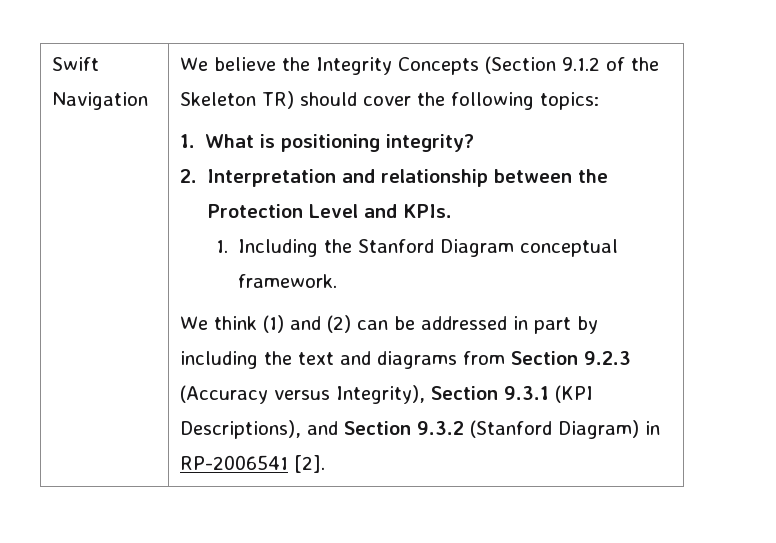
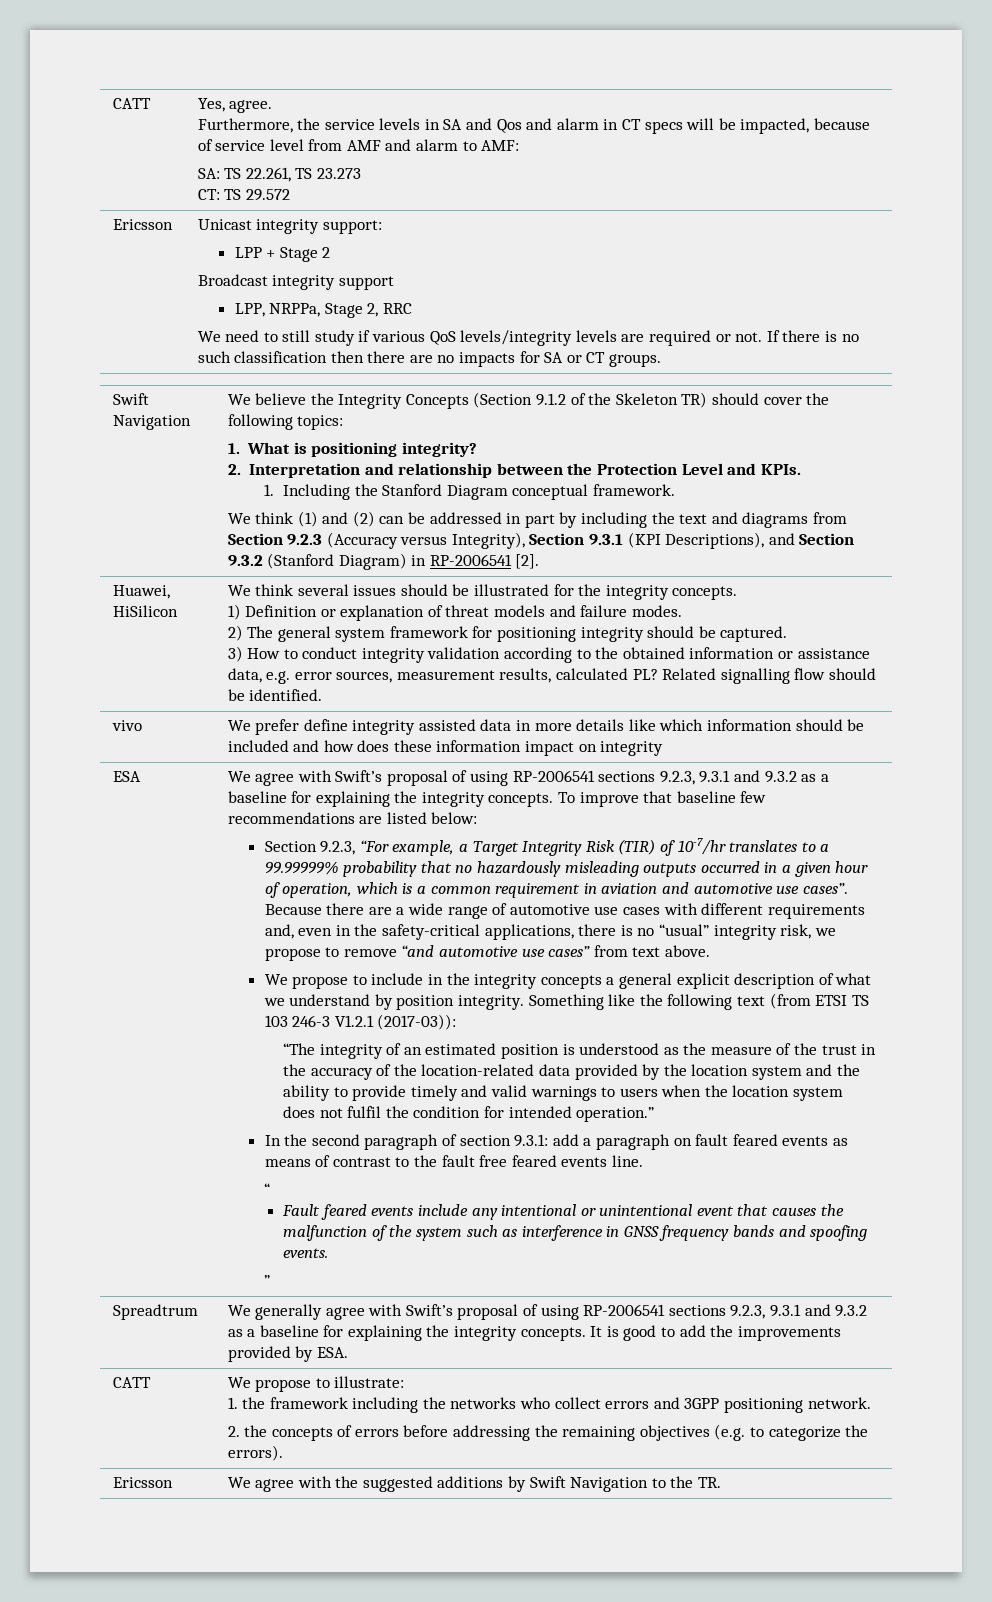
(52, 64) none -> [112,98,151,109] [197,98,273,113] [197,118,870,134] [197,139,520,151] [197,167,361,182] [197,189,290,201] [112,219,173,230] [197,219,382,234] [234,247,331,262] [197,274,394,290] [234,303,413,318] [197,330,859,346] [197,351,661,367] CATT | Yes, agree. // Furthermore, the service levels in SA and Qos and alarm in CT specs will be impacted, because of service level from AMF and alarm to AMF: // SA: TS 22.261, TS 23.273 // CT: TS 29.572 // Ericsson | Unicast integrity support: // LPP + Stage 2 // Broadcast integrity support // LPP, NRPPa, Stage 2, RRC // We need to still study if various QoS levels/integrity levels are required or not. If there is no such classification then there are no impacts for SA or CT groups. //
(326, 464) none -> [112,585,170,599] [112,605,178,617] [227,584,738,600] [227,604,682,621] [227,625,788,642] [227,646,870,663] [227,668,876,684] [227,689,323,701] [111,720,142,731] [227,719,865,735] [227,740,664,756] [112,771,141,782] [227,770,829,786] [227,791,767,807] [227,812,478,824] [264,838,830,856] [264,861,869,877] [264,882,848,898] [264,903,865,919] [264,924,836,940] [264,945,711,961] [264,973,872,989] [263,993,869,1010] [264,1014,457,1030] [282,1043,877,1059] [282,1064,861,1080] [282,1085,844,1101] [282,1106,655,1122] [264,1134,848,1150] [264,1155,644,1167] [264,1183,271,1195] [282,1204,844,1220] [283,1225,868,1241] [283,1248,329,1258] [264,1275,271,1286] [112,1304,198,1320] [227,1304,868,1320] [227,1325,841,1341] [227,1346,348,1362] [112,1377,151,1388] [227,1376,405,1392] [227,1397,871,1413] [227,1424,869,1441] [227,1445,283,1461] [112,1477,173,1488] [227,1476,721,1492] // Huawei, HiSilicon | We think several issues should be illustrated for the integrity concepts. // 1) Definition or explanation of threat models and failure modes. // 2) The general system framework for positioning integrity should be captured. // 3) How to conduct integrity validation according to the obtained information or assistance data, e.g. error sources, measurement results, calculated PL? Related signalling flow should be identified. // vivo | We prefer define integrity assisted data in more details like which information should be included and how does these information impact on integrity // ESA | We agree with Swift’s proposal of using RP-2006541 sections 9.2.3, 9.3.1 and 9.3.2 as a baseline for explaining the integrity concepts. To improve that baseline few recommendations are listed below: // Section 9.2.3, “For example, a Target Integrity Risk (TIR) of 10-7/hr translates to a 99.99999% probability that no hazardously misleading outputs occurred in a given hour of operation, which is a common requirement in aviation and automotive use cases”. Because there are a wide range of automotive use cases with different requirements and, even in the safety-critical applications, there is no “usual” integrity risk, we propose to remove “and automotive use cases” from text above. // We propose to include in the integrity concepts a general explicit description of what we understand by position integrity. Something like the following text (from ETSI TS 103 246-3 V1.2.1 (2017-03)): // “The integrity of an estimated position is understood as the measure of the trust in the accuracy of the location-related data provided by the location system and the ability to provide timely and valid warnings to users when the location system does not fulfil the condition for intended operation.” // In the second paragraph of section 9.3.1: add a paragraph on fault feared events as means of contrast to the fault free feared events line. // “ // Fault feared events include any intentional or unintentional event that causes the malfunction of the system such as interference in GNSS frequency bands and spoofing events. // ” // Spreadtrum | We generally agree with Swift’s proposal of using RP-2006541 sections 9.2.3, 9.3.1 and 9.3.2 as a baseline for explaining the integrity concepts. It is good to add the improvements provided by ESA. // CATT | We propose to illustrate: // 1. the framework including the networks who collect errors and 3GPP positioning network. // 2. the concepts of errors before addressing the remaining objectives (e.g. to categorize the errors). // Ericsson | We agree with the suggested additions by Swift Navigation to the TR.

